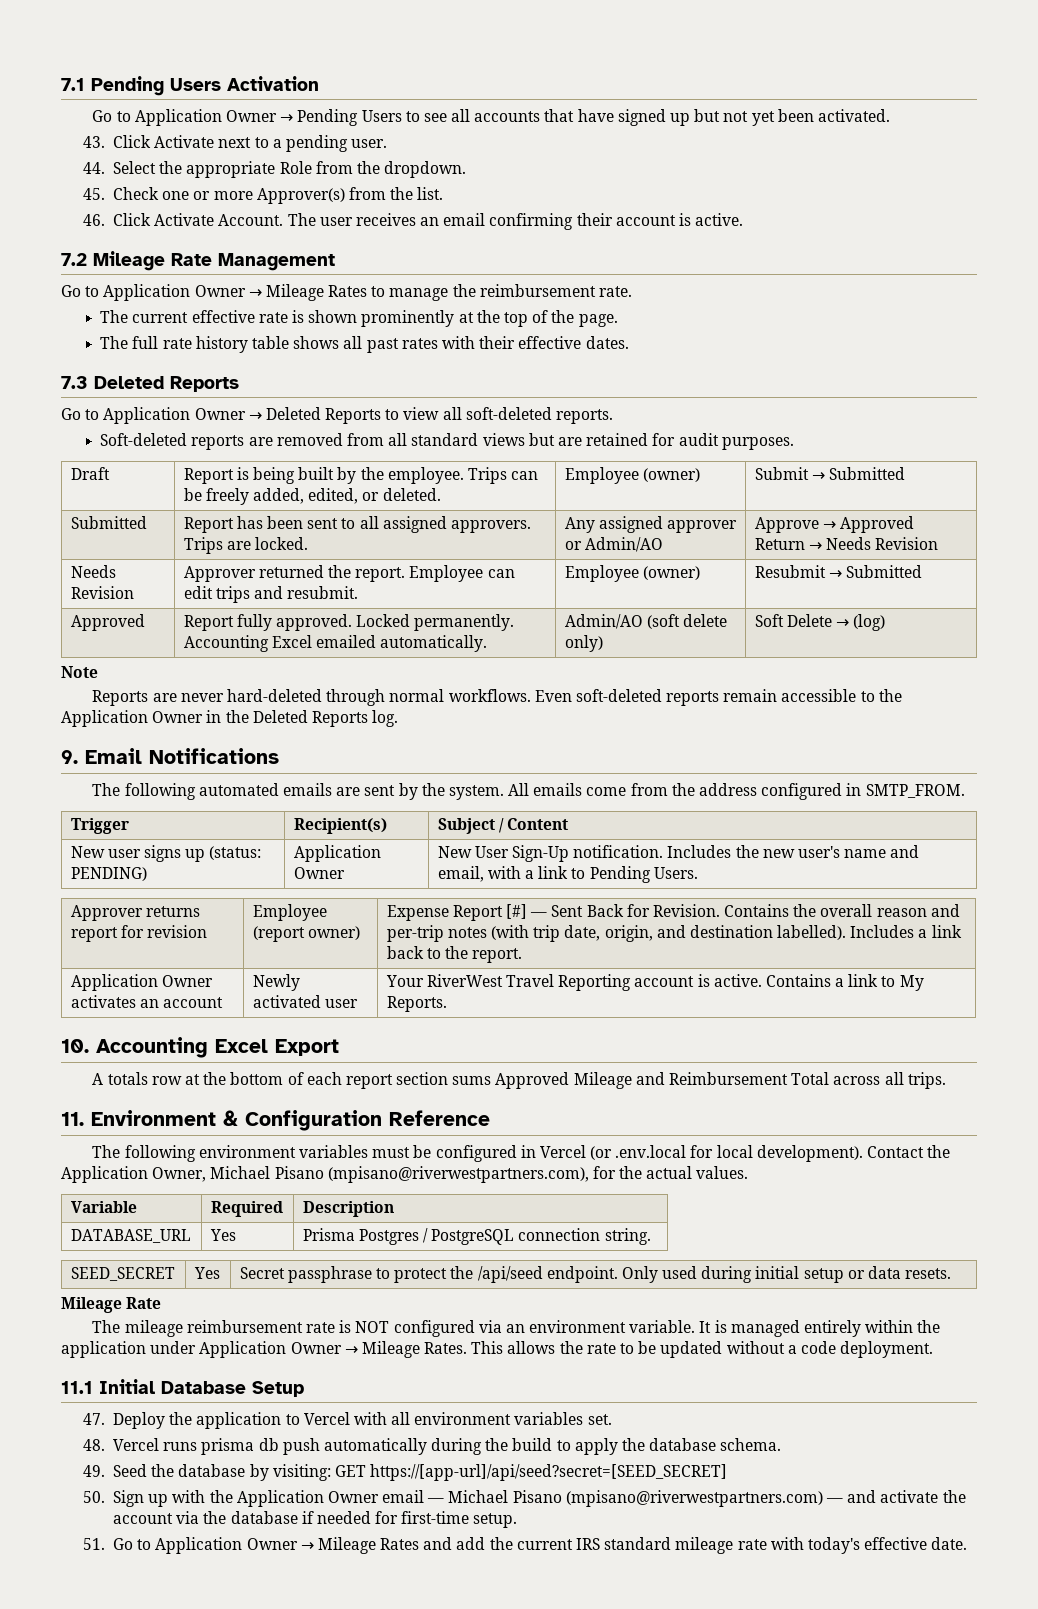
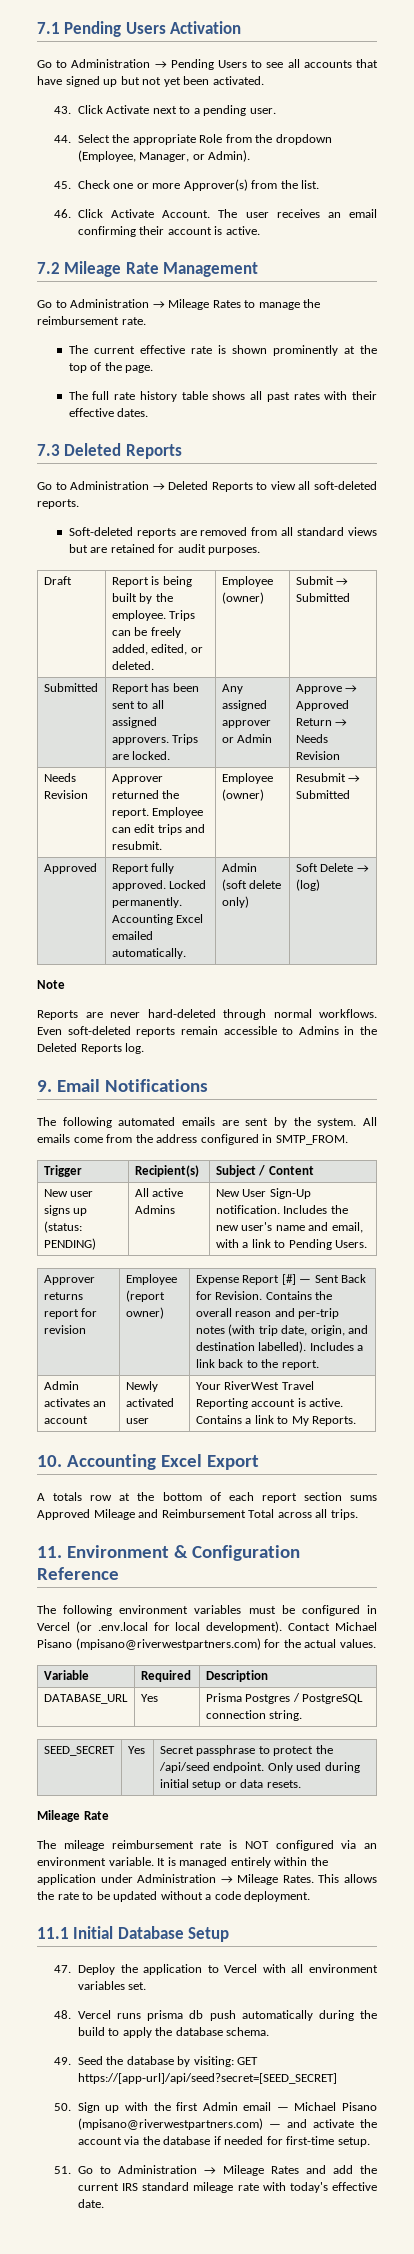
[134,109,278,126] Application Owner -> [71,59,151,68] Administration
[384,161,467,178] dropdown. -> [275,134,332,145] [77,150,251,162] dropdown (Employee, Manager, or Admin).
[103,284,246,301] Application Owner -> [70,299,150,308] Administration
[103,407,246,424] Application Owner -> [70,481,150,490] Administration
[584,537,663,552] Admin/AO -> [237,734,273,743] Admin
[564,614,643,629] Admin/AO -> [221,863,257,872] Admin
[878,689,902,702] [61,710,204,727] the Application Owner -> [298,1026,339,1035] Admins
[293,845,381,862] [293,867,345,879] Application Owner -> [134,1188,184,1197] [134,1205,175,1214] All active Admins
[70,974,213,991] Application Owner -> [43,1381,79,1390] Admin
[927,1145,951,1158] [61,1166,589,1183] the Application Owner, Michael Pisano (mpisano@riverwestpartners.com), -> [335,1622,377,1631] [37,1638,261,1650] Michael Pisano (mpisano@riverwestpartners.com)
[199,1341,342,1358] Application Owner -> [137,1874,217,1883] Administration
[236,1490,379,1507] Application Owner -> [176,2102,238,2111] first Admin
[155,1537,298,1554] Application Owner -> [117,2165,197,2174] Administration

